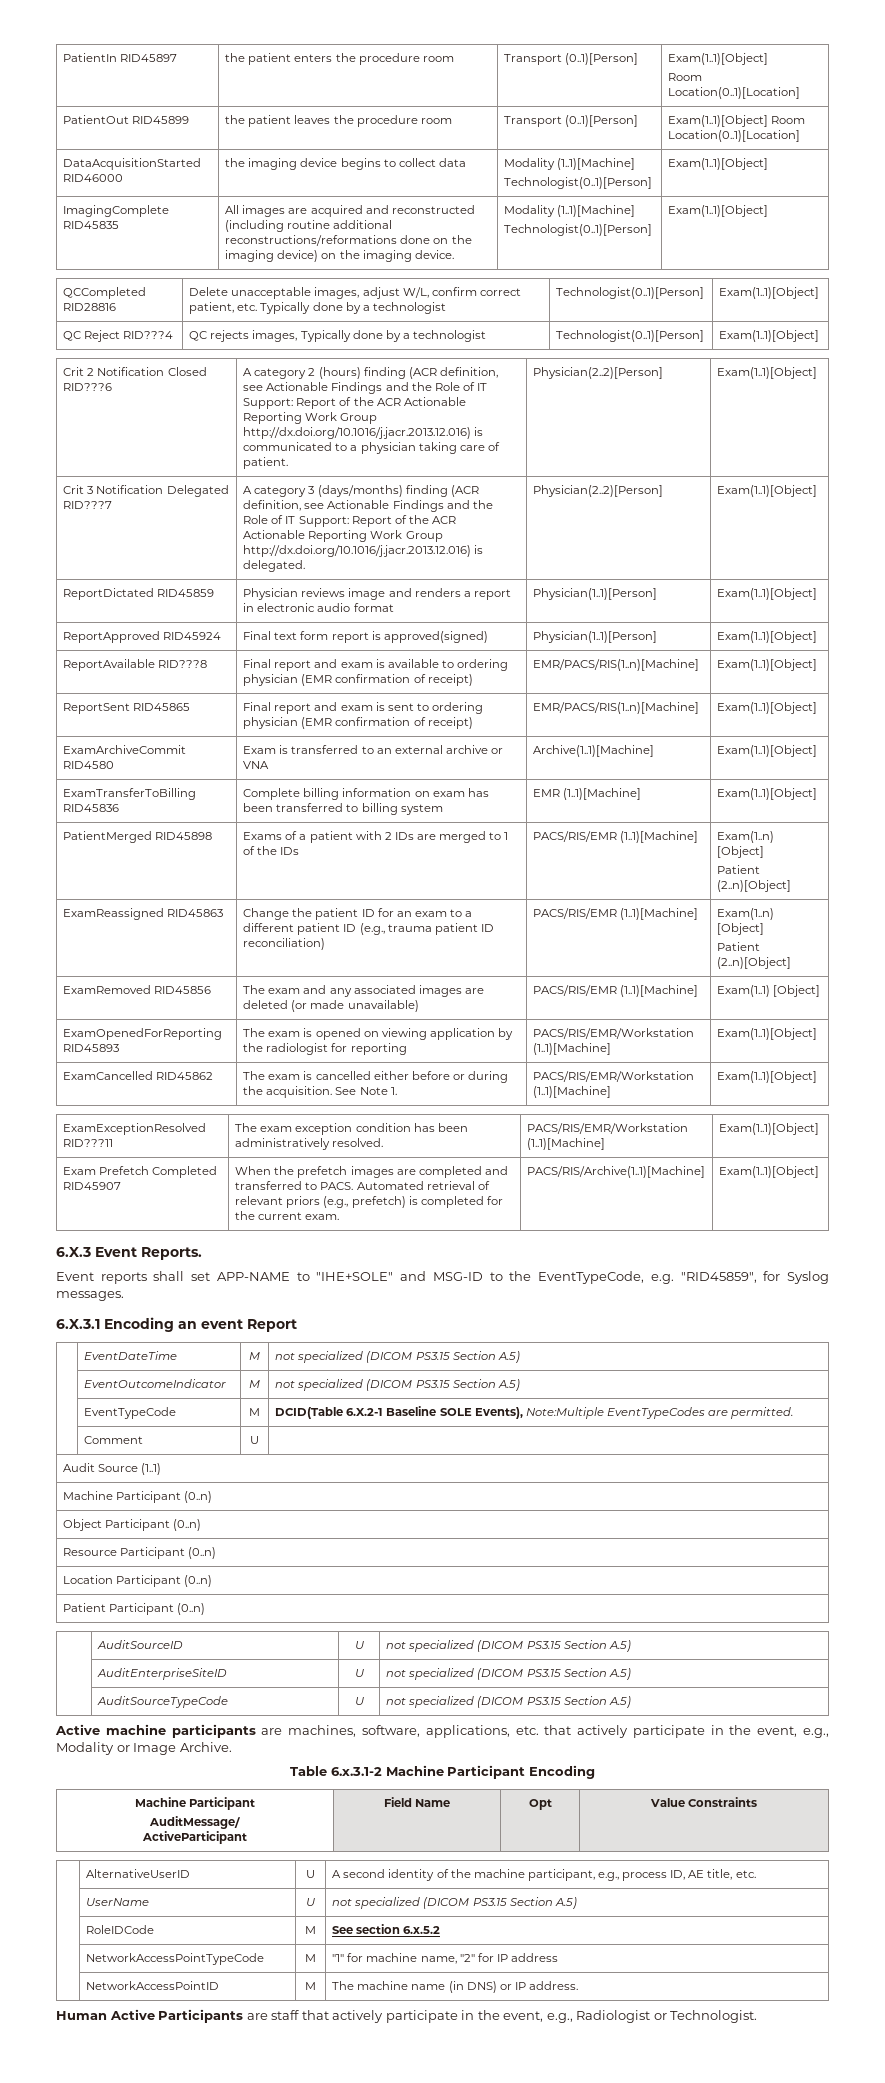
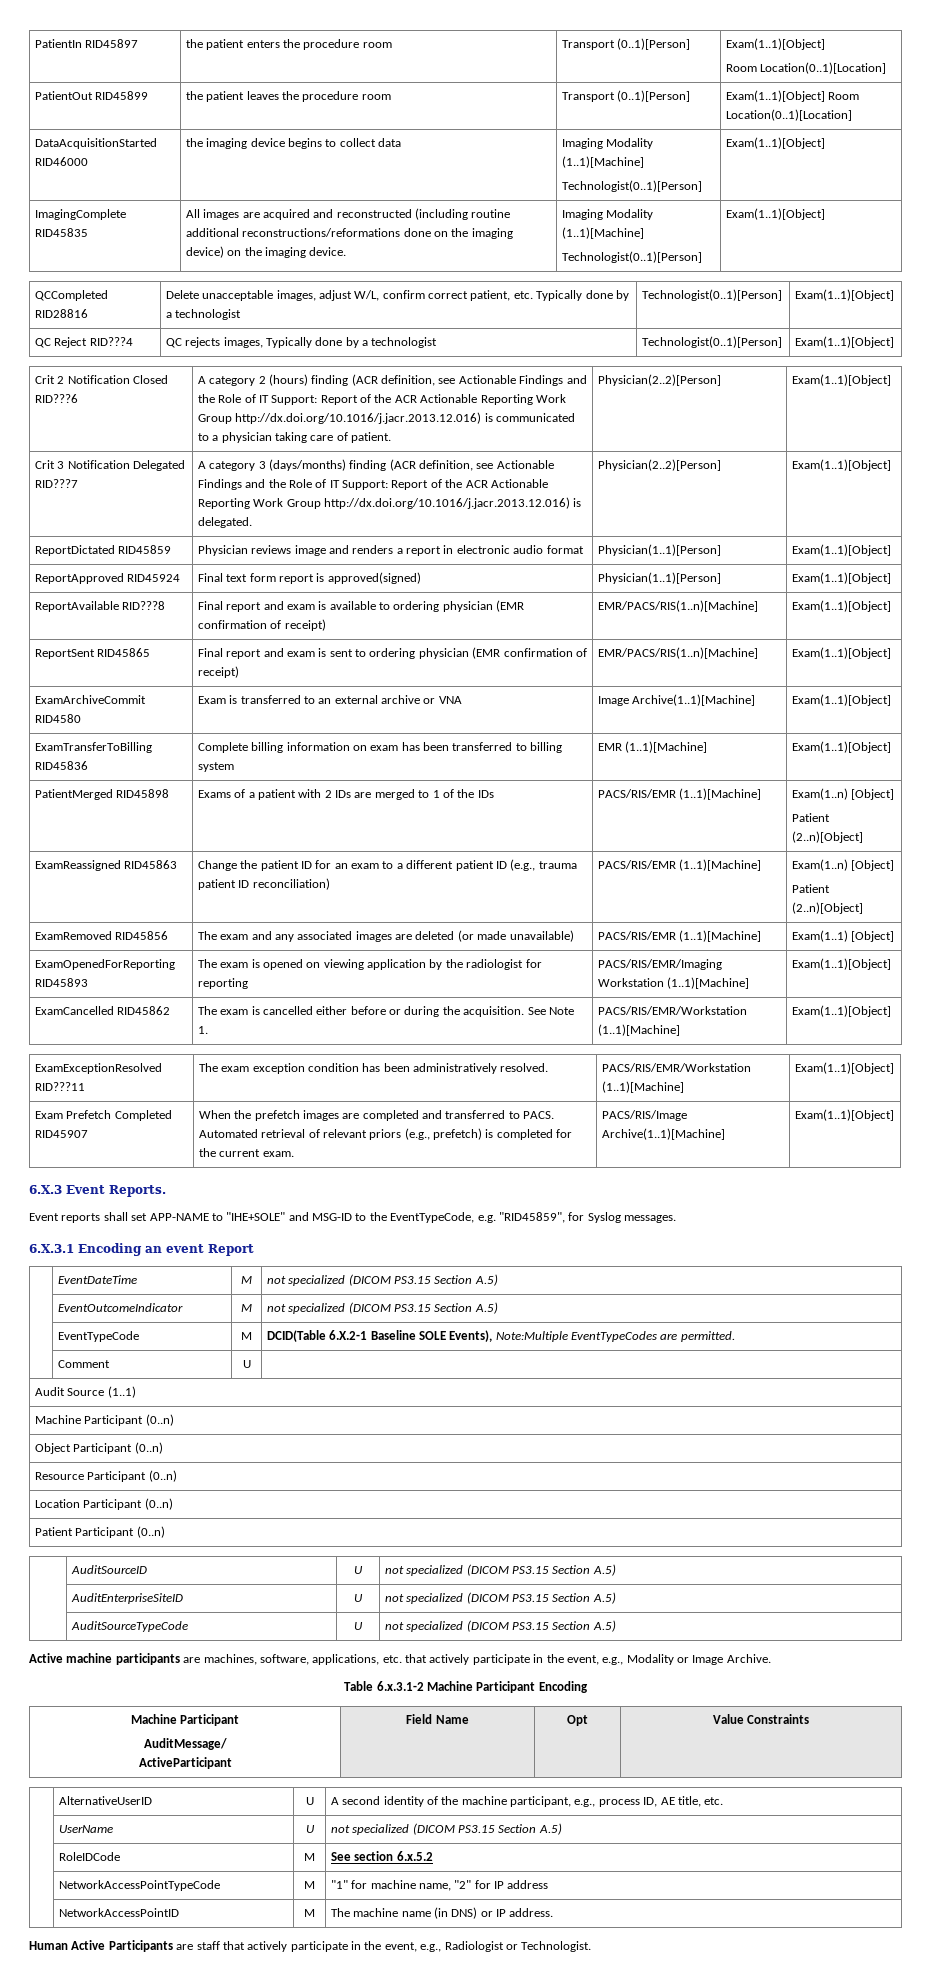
(466, 162) none -> [561,138,603,149] Imaging
(454, 254) none -> [561,209,603,220] Imaging
(270, 765) none -> [597,696,629,706] Image
[533,1028,695,1039] PACS/RIS/EMR/Workstation -> [597,959,722,970] [597,978,664,987] PACS/RIS/EMR/Imaging Workstation
[527,1166,706,1178] PACS/RIS/Archive(1..1)[Machine] -> [601,1110,687,1121] [601,1128,725,1140] PACS/RIS/Image Archive(1..1)[Machine]

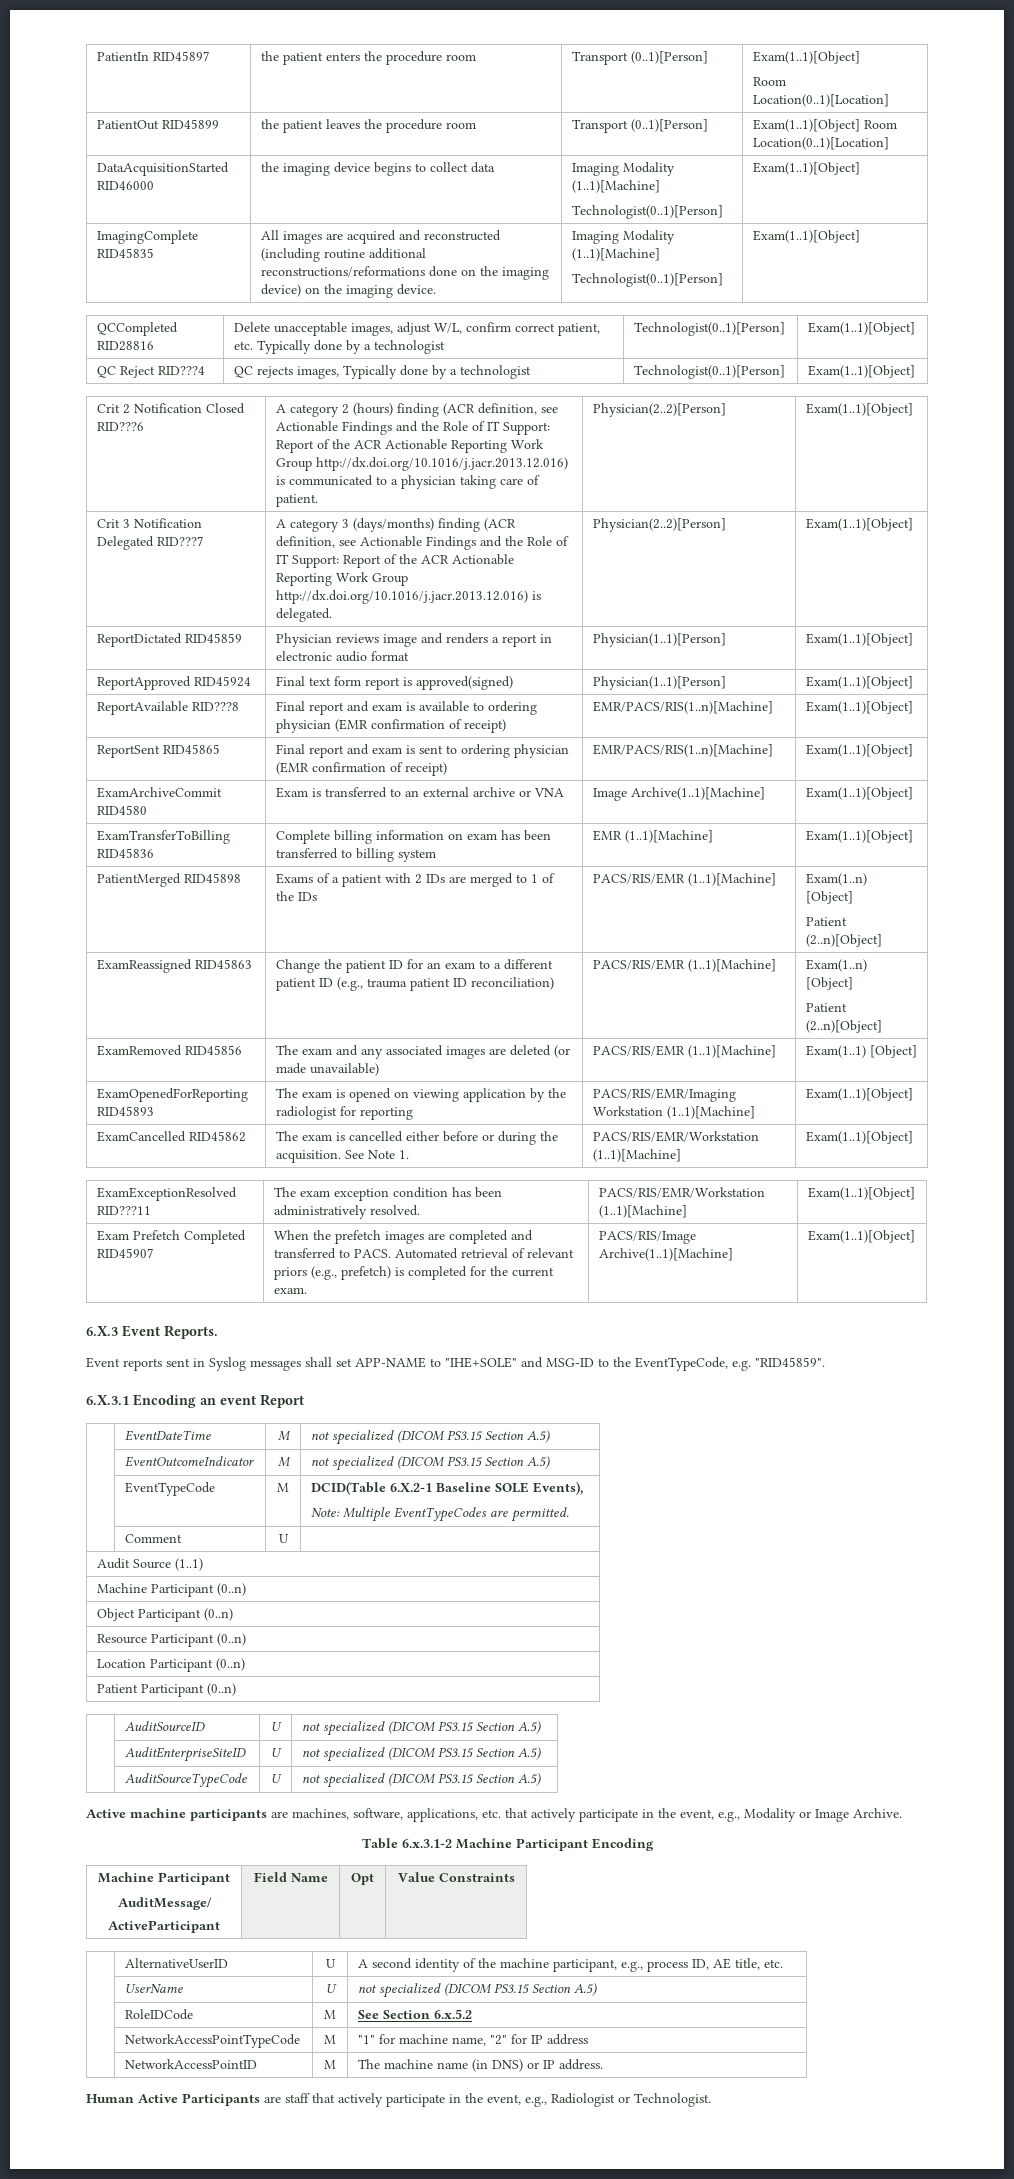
(101, 1218) none -> [166,1357,301,1371] sent in Syslog messages
[498,1212,676,1223] "RID45859", for Syslog messages. -> [755,1357,825,1367] "RID45859".
[495,1331,568,1342] Note:Multiple -> [310,1507,390,1522] // Note: Multiple
[354,1851,394,1861] section -> [382,2010,430,2019] Section

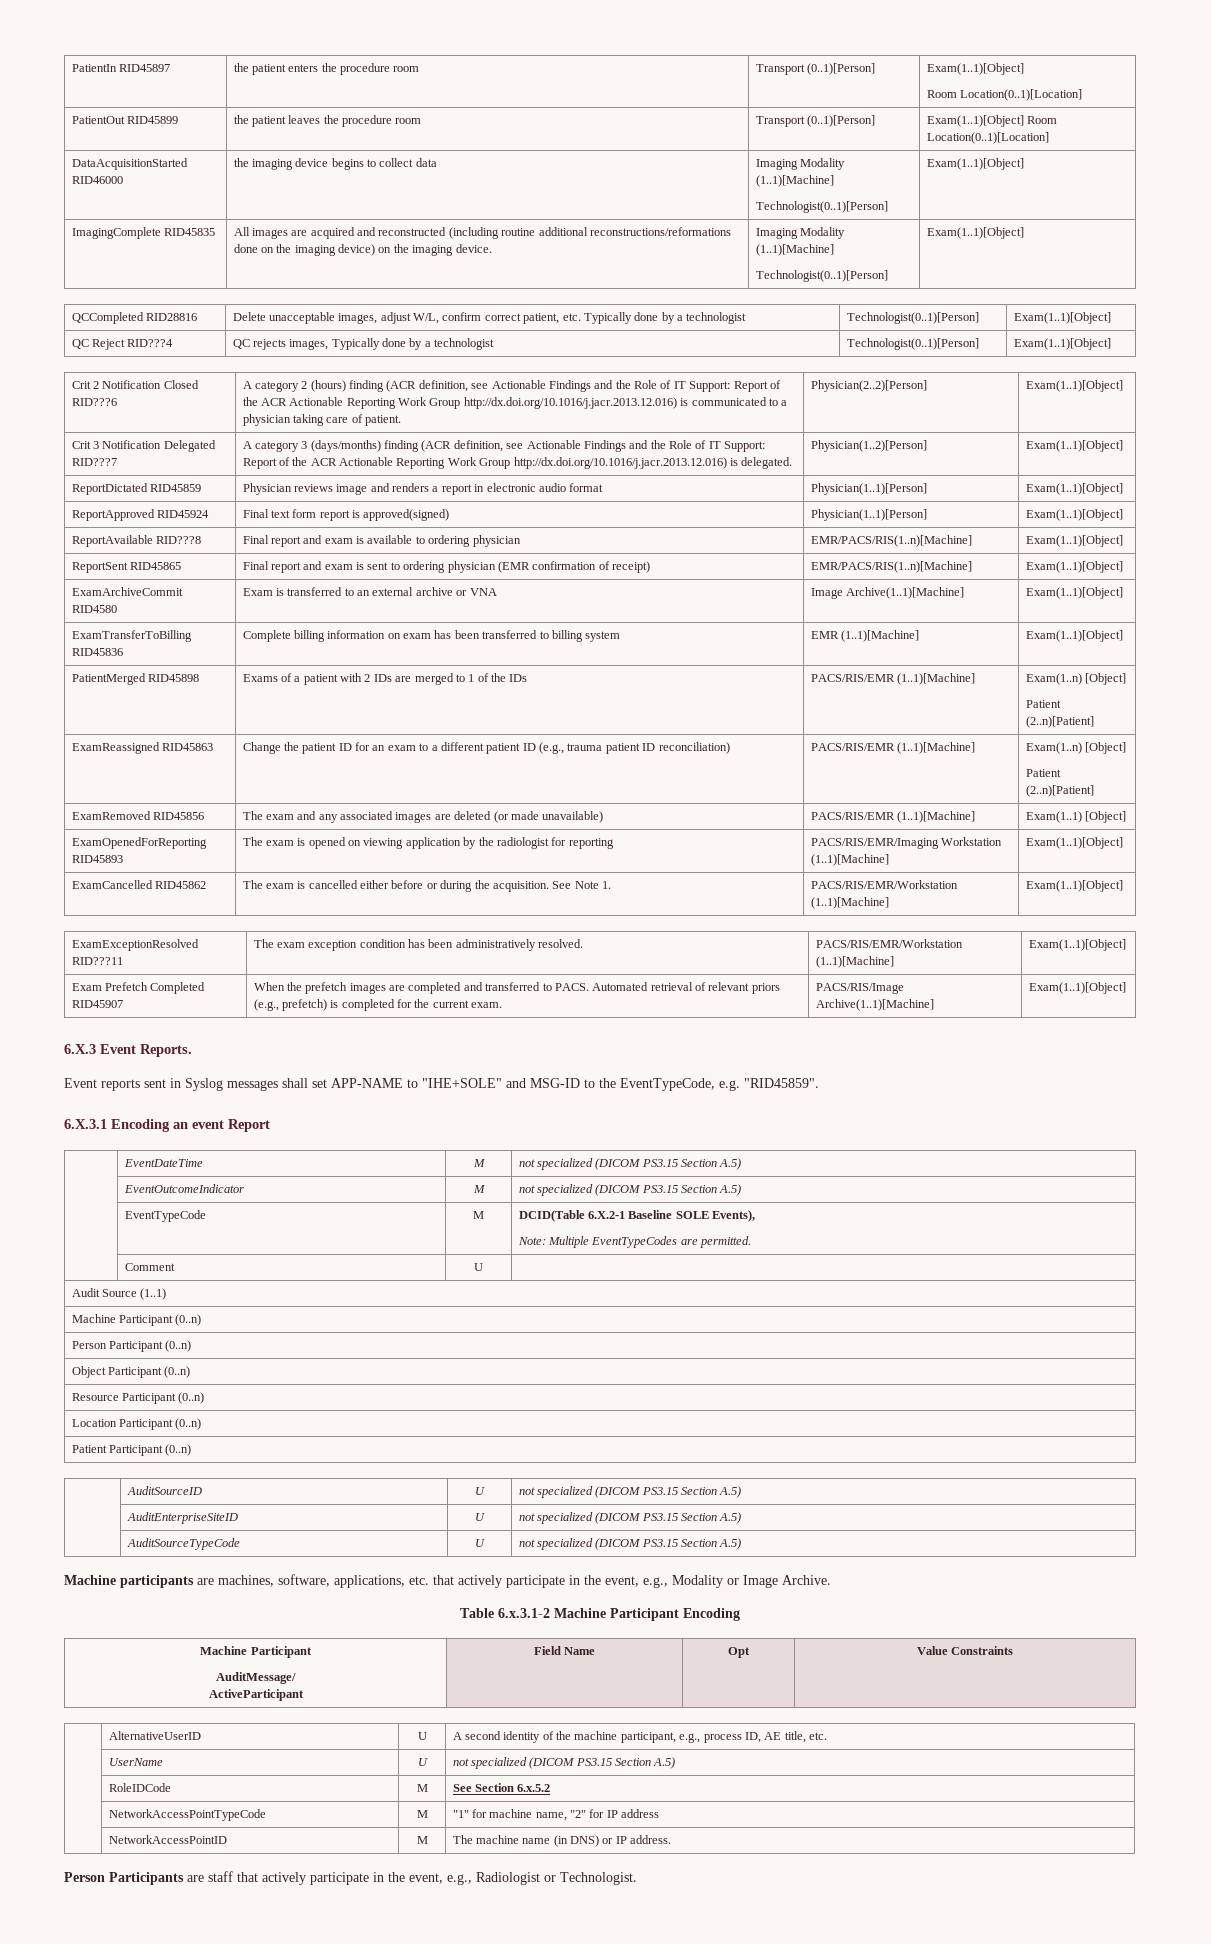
[592,518,726,532] Physician(2..2)[Person] -> [810,440,927,452] Physician(1..2)[Person]
[334,719,506,733] (EMR confirmation of receipt) -> (521, 541) none
[805,934,882,947] (2..n)[Object] -> [1025,716,1094,728] (2..n)[Patient]
[805,1020,882,1033] (2..n)[Object] -> [1025,785,1094,797] (2..n)[Patient]
(246, 1589) none -> [71,1340,192,1352] // Person Participant (0..n)
[86,1808,186,1818] Active machine -> [64,1575,116,1585] Machine
[86,2094,178,2103] Human Active -> [64,1872,105,1882] Person

